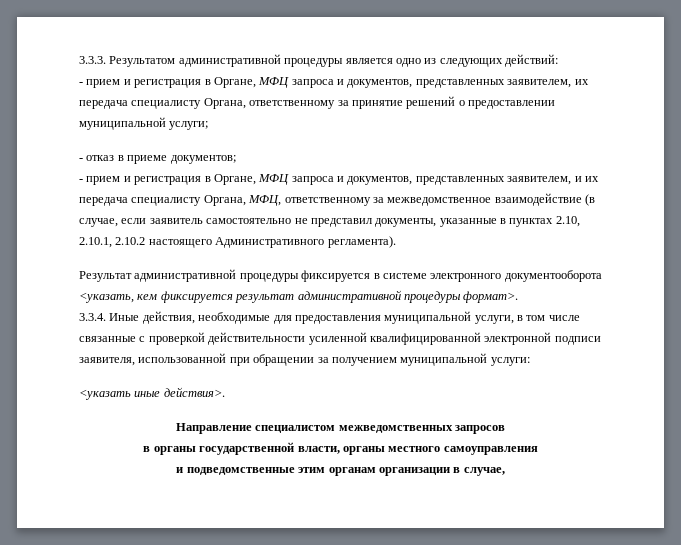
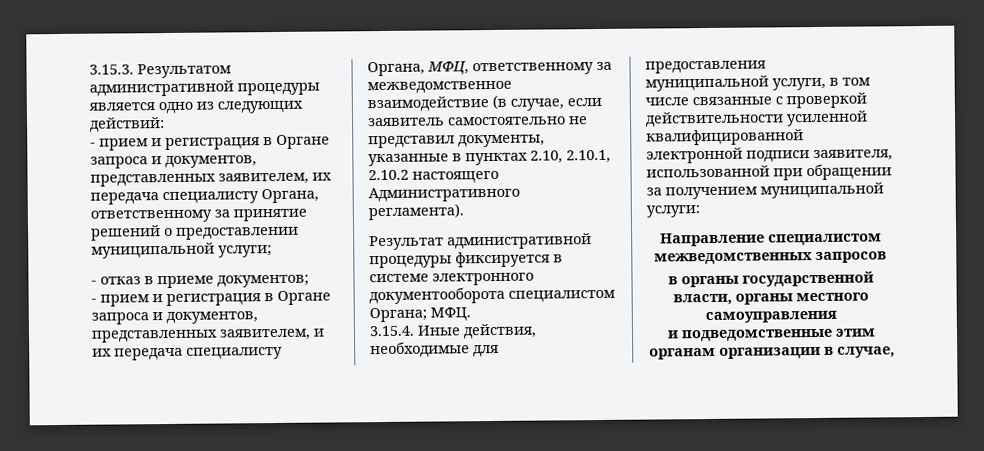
[79,56,106,64] 3.3.3. -> [89,64,134,75] 3.15.3.
[213,77,290,88] Органе, МФЦ -> [276,134,330,149] Органе
[213,174,290,185] Органе, МФЦ -> [277,290,331,305] Органе
[79,290,519,303] [79,313,106,321] <указать, кем фиксируется результат административной процедуры формат>. // 3.3.4. -> [508,289,616,303] [369,307,471,323] [369,325,415,337] специалистом Органа; МФЦ. // 3.15.4.
[79,387,225,400] // <указать иные действия>. -> (700, 211) none

